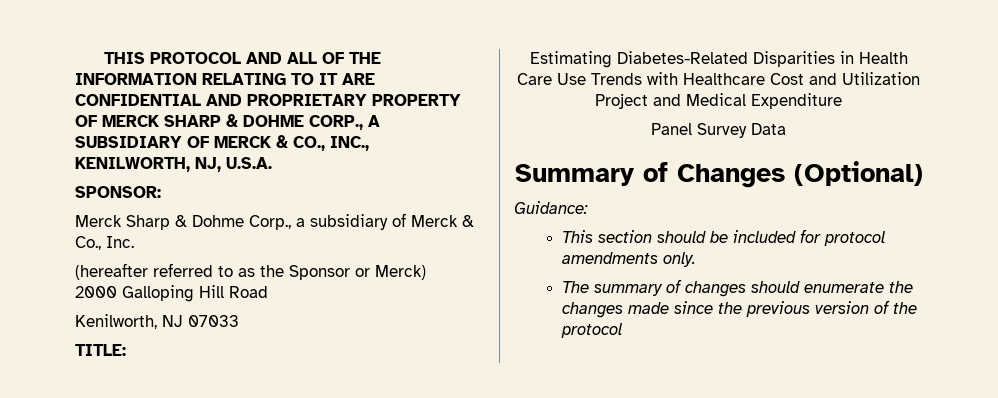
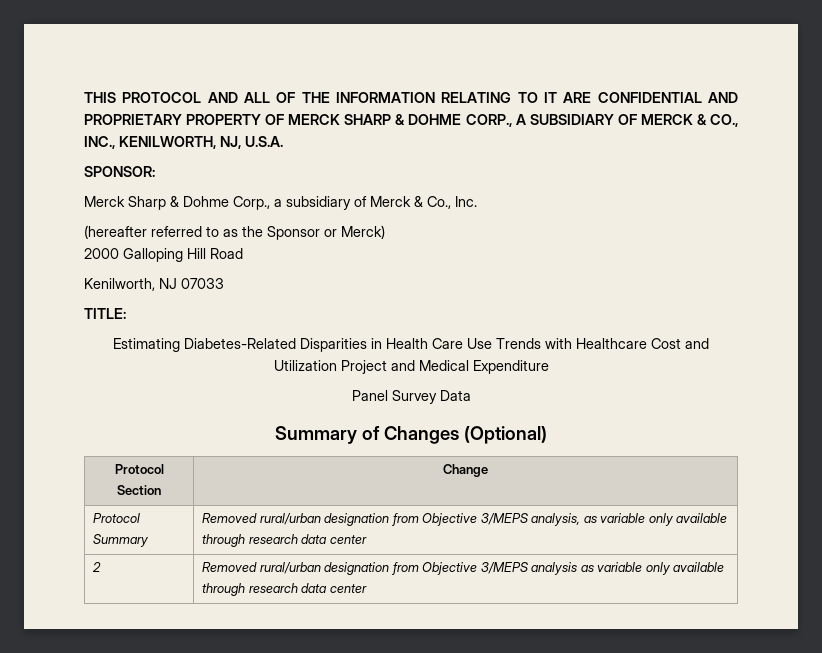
[514,201,588,214] [562,229,886,246] [562,252,697,267] [562,279,914,297] [562,300,918,318] [561,323,623,338] // Guidance: // This section should be included for protocol amendments only. // The summary of changes should enumerate the changes made since the previous version of the protocol -> [114,464,164,474] [117,485,161,495] [443,464,488,477] [93,513,141,523] [93,534,149,547] [202,513,728,526] [202,534,367,547] [92,562,102,572] [202,562,725,575] [202,583,367,596] // Protocol Section | Change // Protocol Summary | Removed rural/urban designation from Objective 3/MEPS analysis, as variable only available through research data center // 2 | Removed rural/urban designation from Objective 3/MEPS analysis as variable only available through research data center

